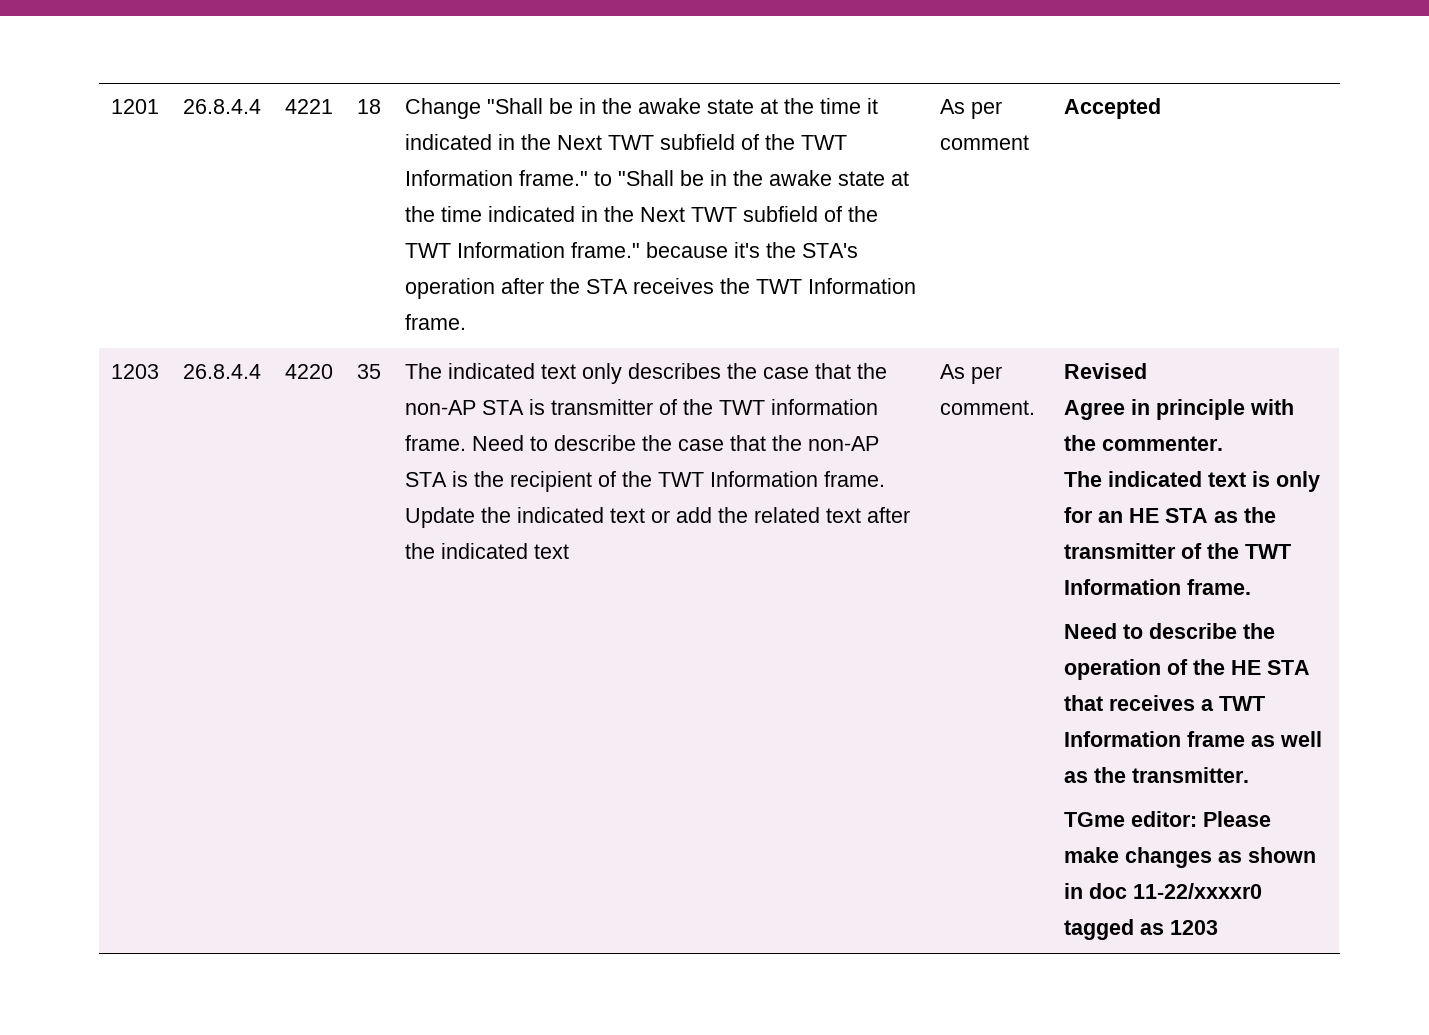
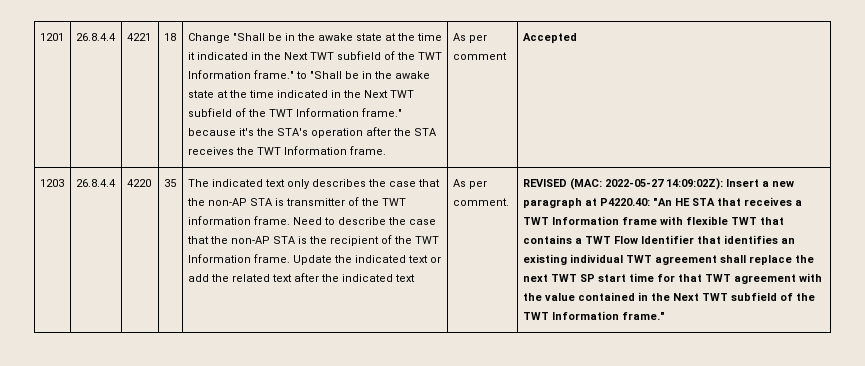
[1063,363,1147,379] [1063,399,1294,420] [1063,435,1223,451] [1063,471,1320,492] [1063,507,1276,523] [1063,543,1291,559] [1063,579,1251,595] [1063,623,1275,639] [1063,659,1225,680] Revised // Agree in principle with the commenter. // The indicated text is only for an HE STA as the transmitter of the TWT Information frame. // Need to describe the operation of the -> [522,178,794,190] [522,198,672,208] REVISED (MAC: 2022-05-27 14:09:02Z): Insert a new paragraph at P4220.40: "An
[1250,731,1322,747] [1063,767,1249,783] [1063,811,1271,827] [1063,847,1316,868] [1063,883,1262,899] [1063,919,1218,940] as well as the transmitter. // TGme editor: Please make changes as shown in doc 11-22/xxxxr0 tagged as 1203 -> [659,216,784,225] [522,235,795,244] [522,254,814,265] [522,273,822,284] [522,292,815,301] [522,311,665,320] with flexible TWT that contains a TWT Flow Identifier that identifies an existing individual TWT agreement shall replace the next TWT SP start time for that TWT agreement with the value contained in the Next TWT subfield of the TWT Information frame."

